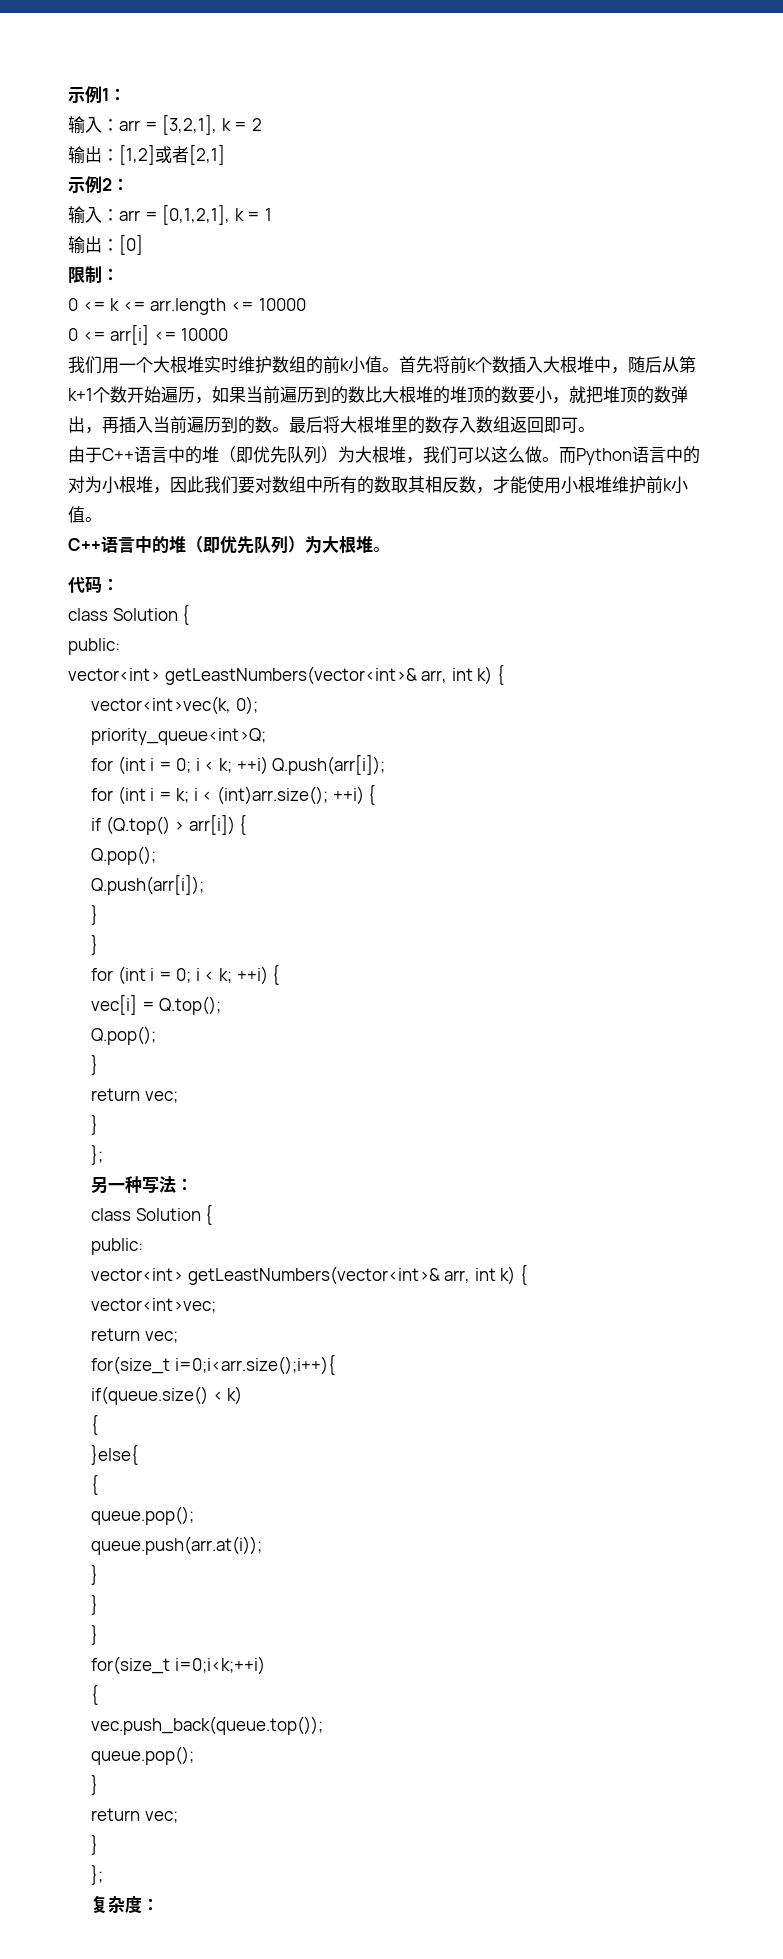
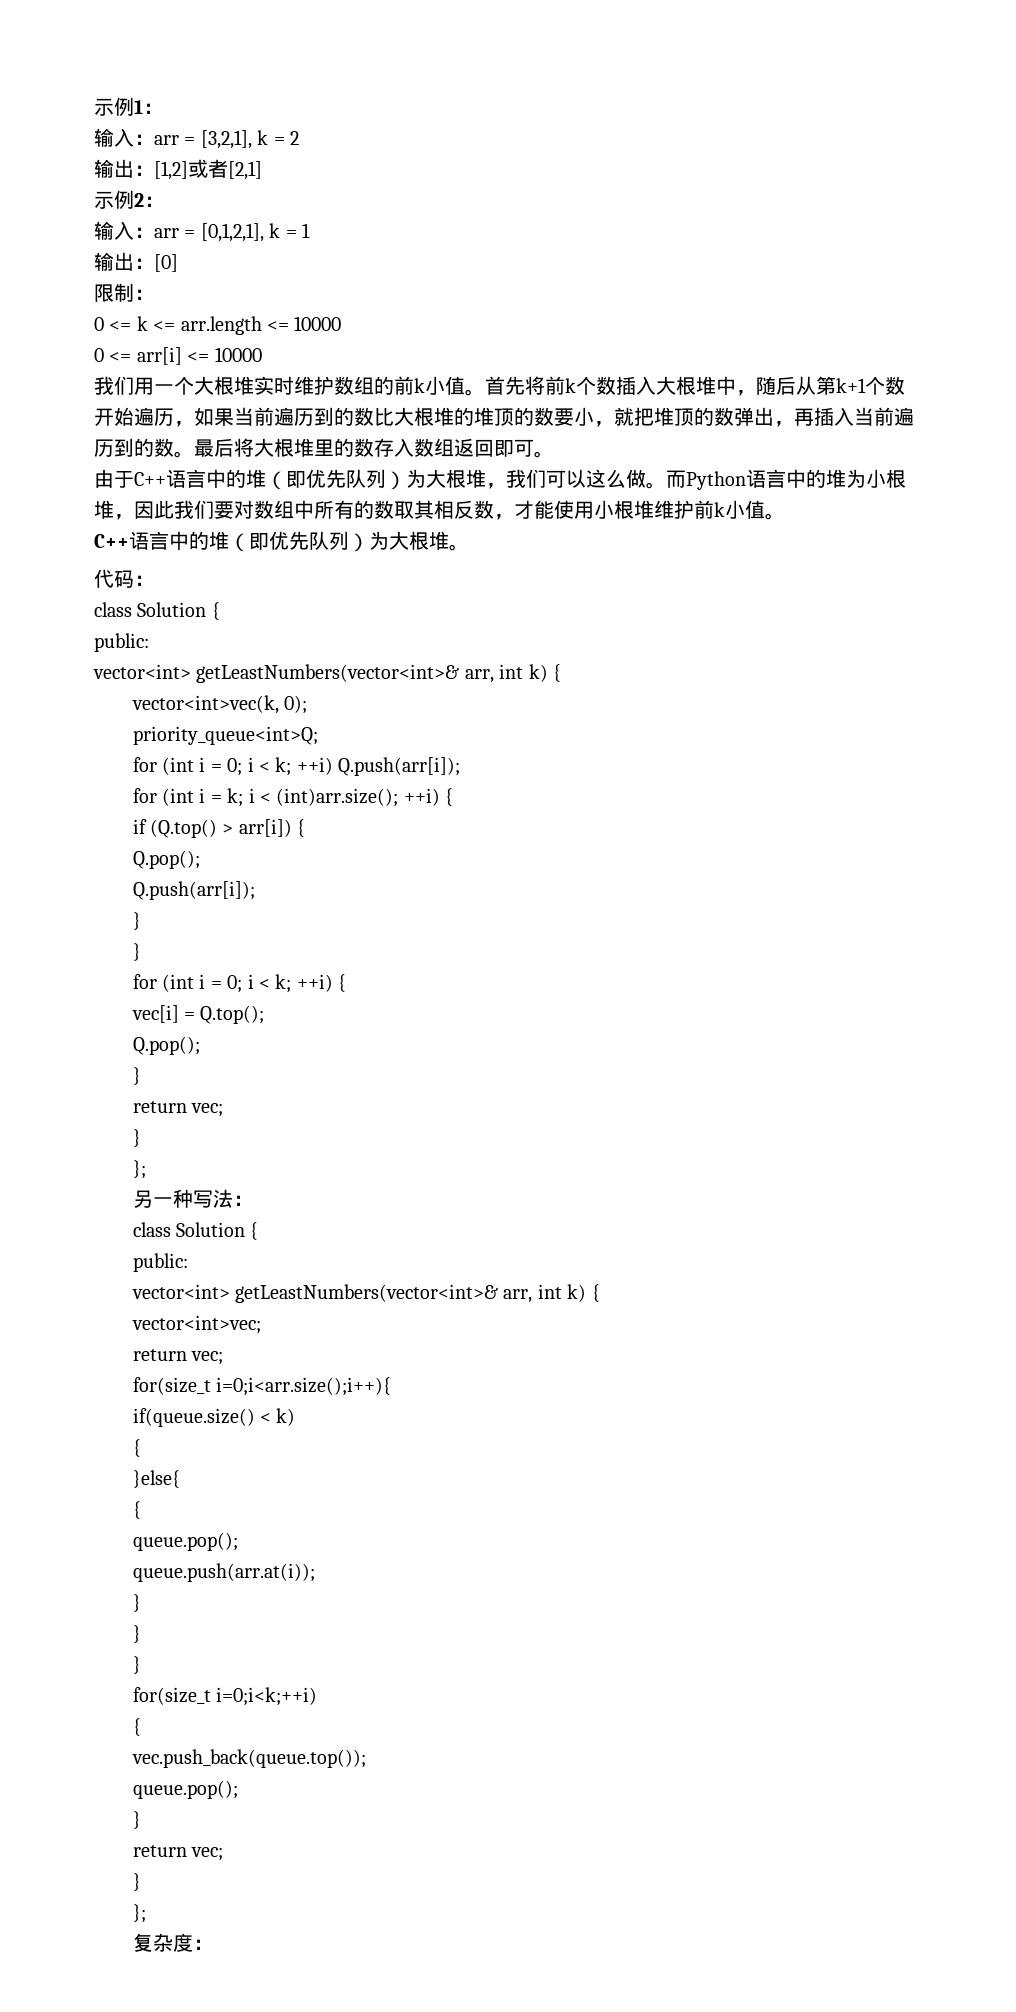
[68,476,85,493] 对 -> [826,469,846,488] 堆

